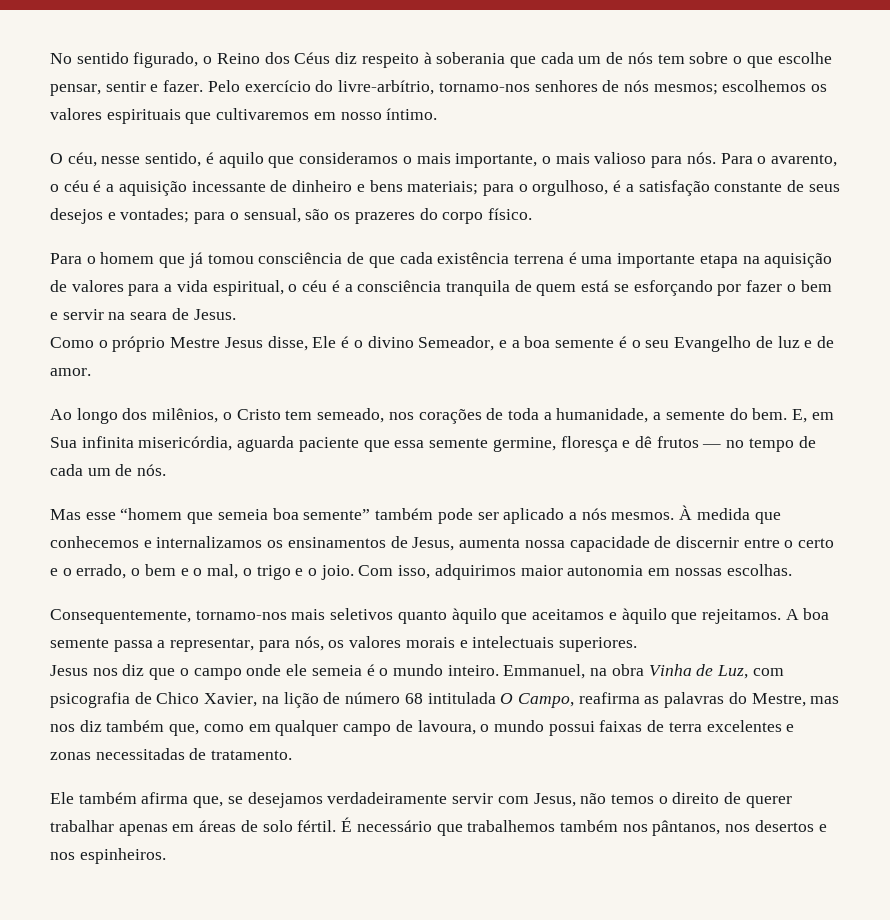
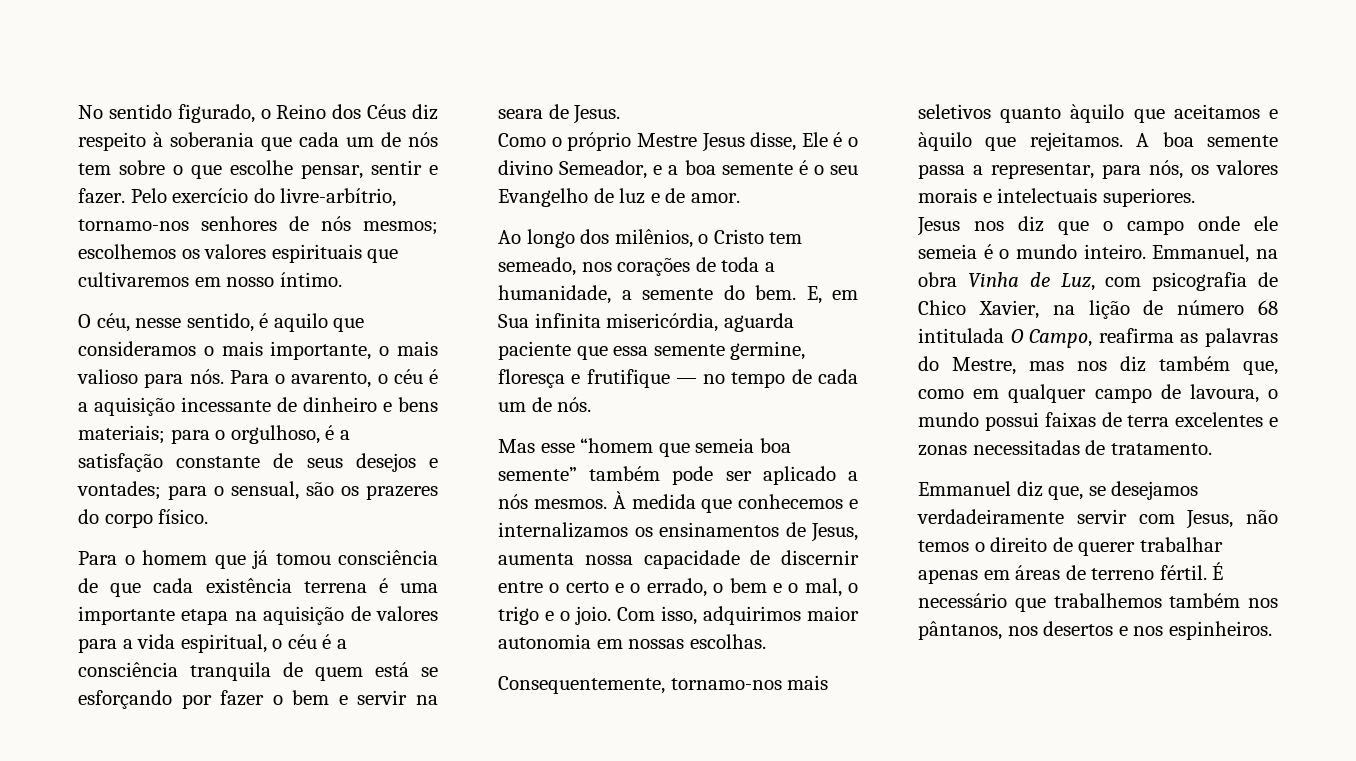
[634,436,699,448] dê frutos -> [586,369,670,388] frutifique
[50,792,189,804] Ele também afirma -> [918,481,1043,497] Emmanuel diz
[262,820,293,832] solo -> [1091,568,1155,580] terreno

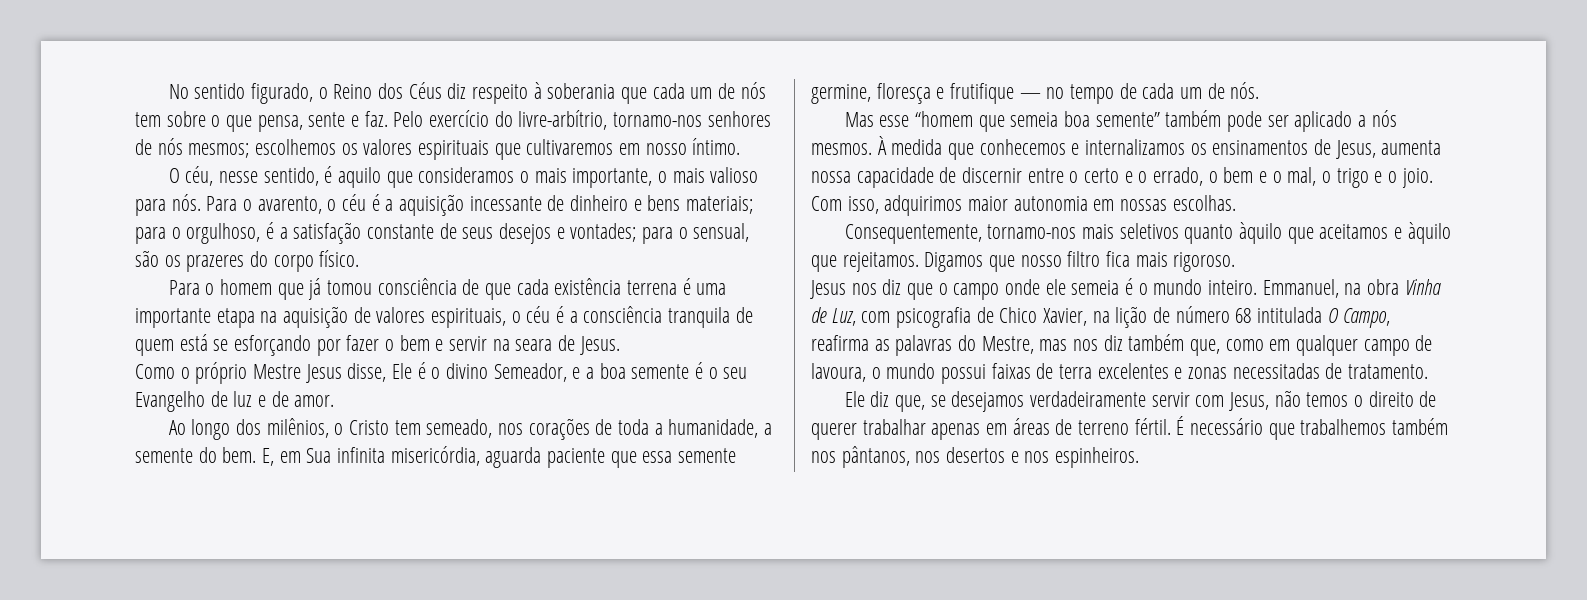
[230,160,438,179] [78,188,125,204] escolhe pensar, sentir e fazer. -> [257,111,388,132] pensa, sente e faz.
[78,634,267,653] para a vida espiritual, -> [431,308,507,328] espirituais,
[1136,132,1278,147] [918,160,1278,179] [918,188,1195,207] A boa semente passa a representar, para nós, os valores morais e intelectuais superiores. -> [924,251,1236,272] Digamos que nosso filtro fica mais rigoroso.
[918,481,1011,496] Emmanuel -> [844,391,865,407] Ele

